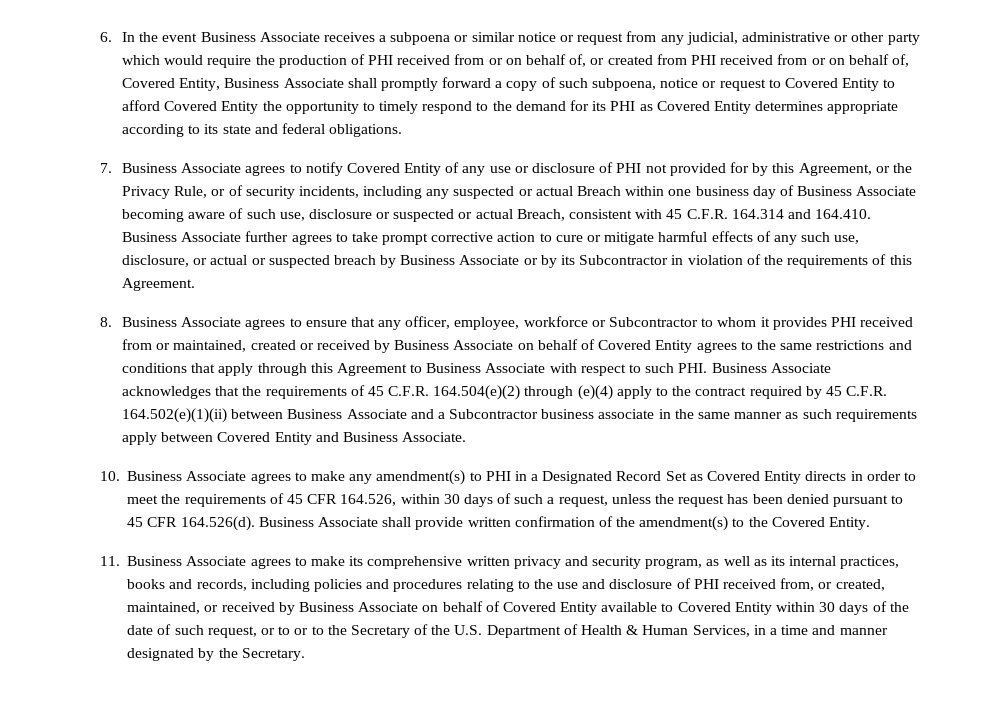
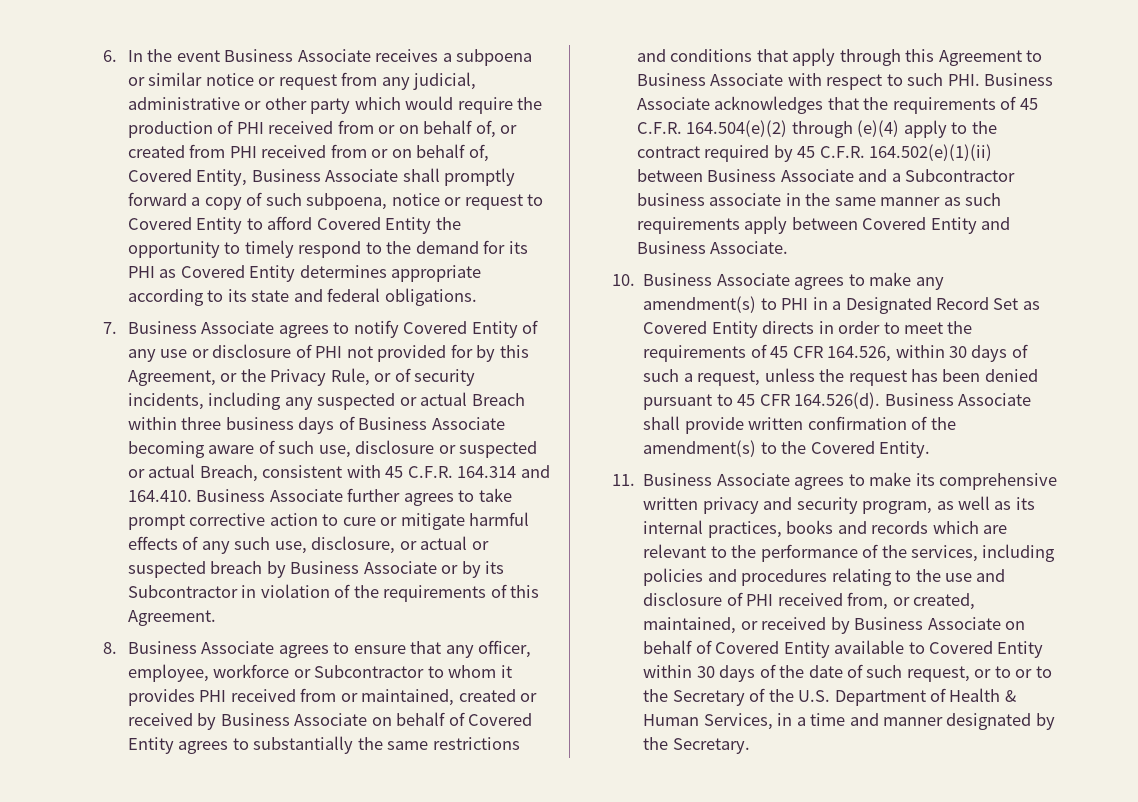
[668,186,776,199] one business day -> [181,417,335,434] three business days
(753, 345) none -> [253,736,354,754] substantially
[196,579,247,591] records, -> [871,521,1007,534] [643,544,978,562] records which are relevant to the performance of the services,

